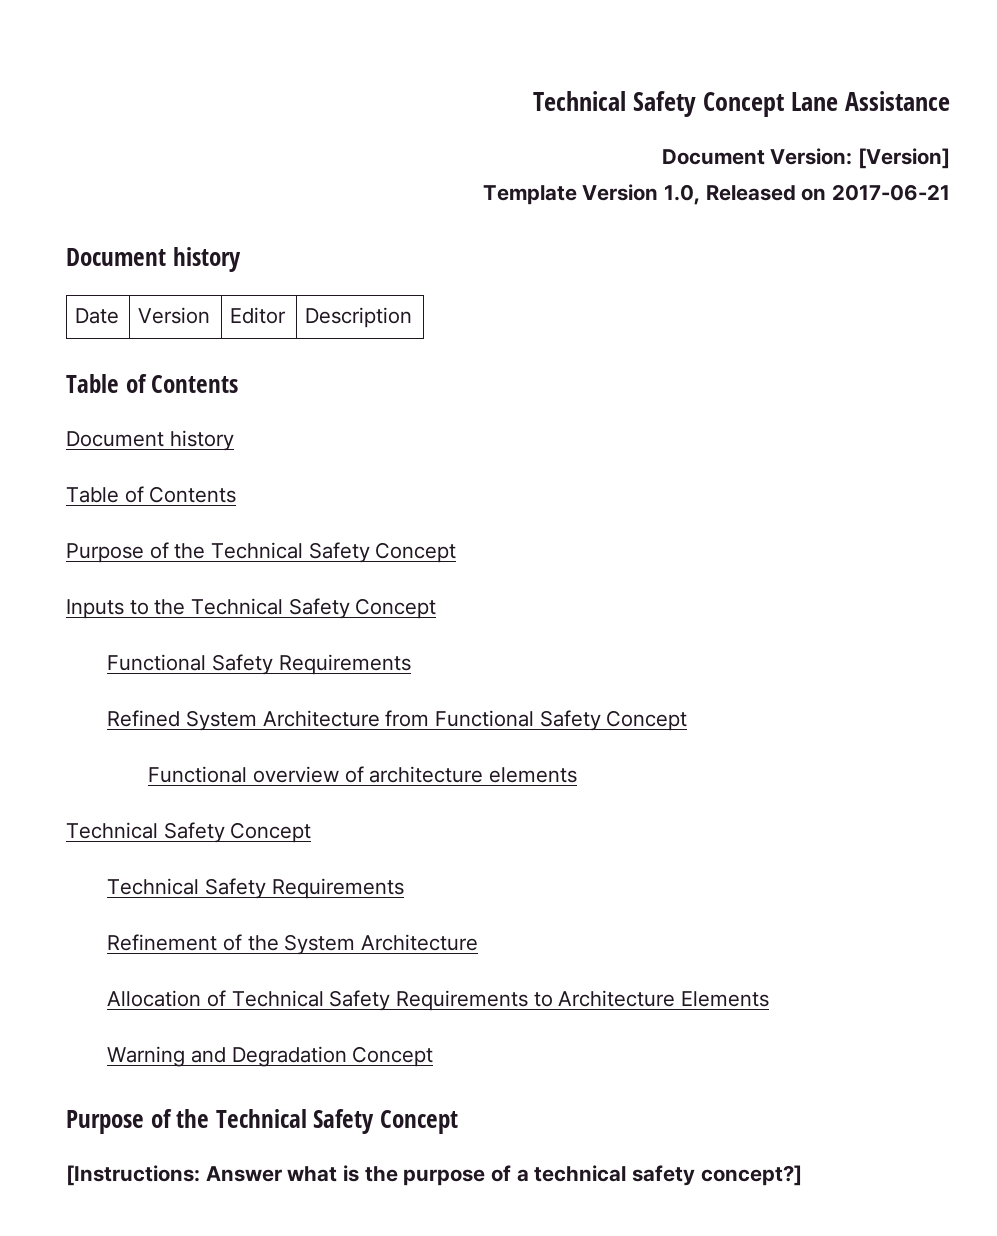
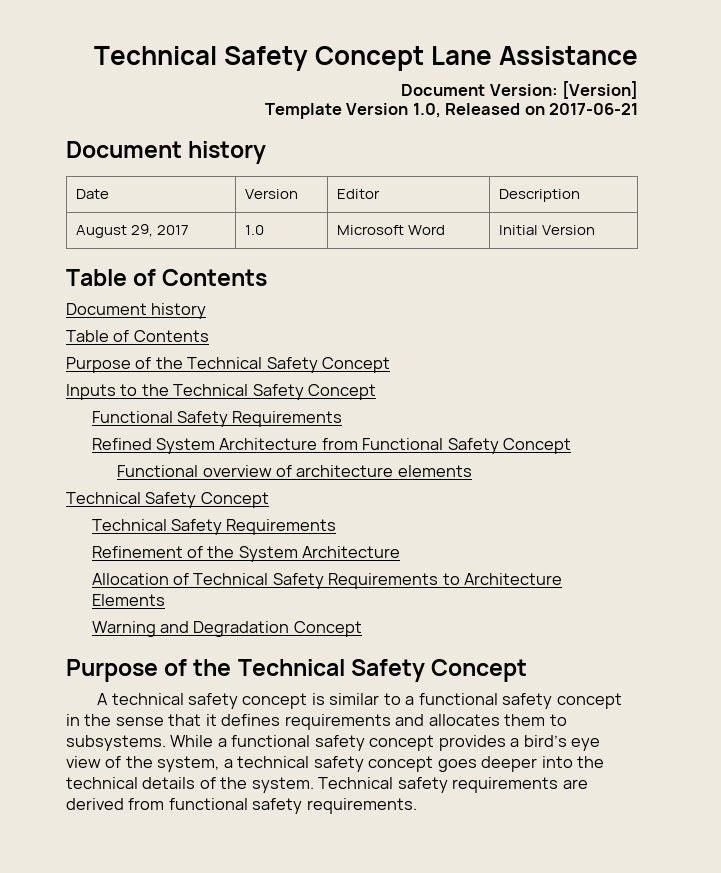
(413, 317) none -> [76,224,190,238] [245,225,265,235] [337,225,446,235] [499,225,596,235] // August 29, 2017 | 1.0 | Microsoft Word | Initial Version
[66,1165,802,1186] [Instructions: Answer what is the purpose of a technical safety concept?] -> [97,693,622,709] [66,714,567,730] [66,735,601,751] [66,756,605,772] [66,777,588,793] [66,798,417,814] A technical safety concept is similar to a functional safety concept in the sense that it defines requirements and allocates them to subsystems. While a functional safety concept provides a bird’s eye view of the system, a technical safety concept goes deeper into the technical details of the system. Technical safety requirements are derived from functional safety requirements.

